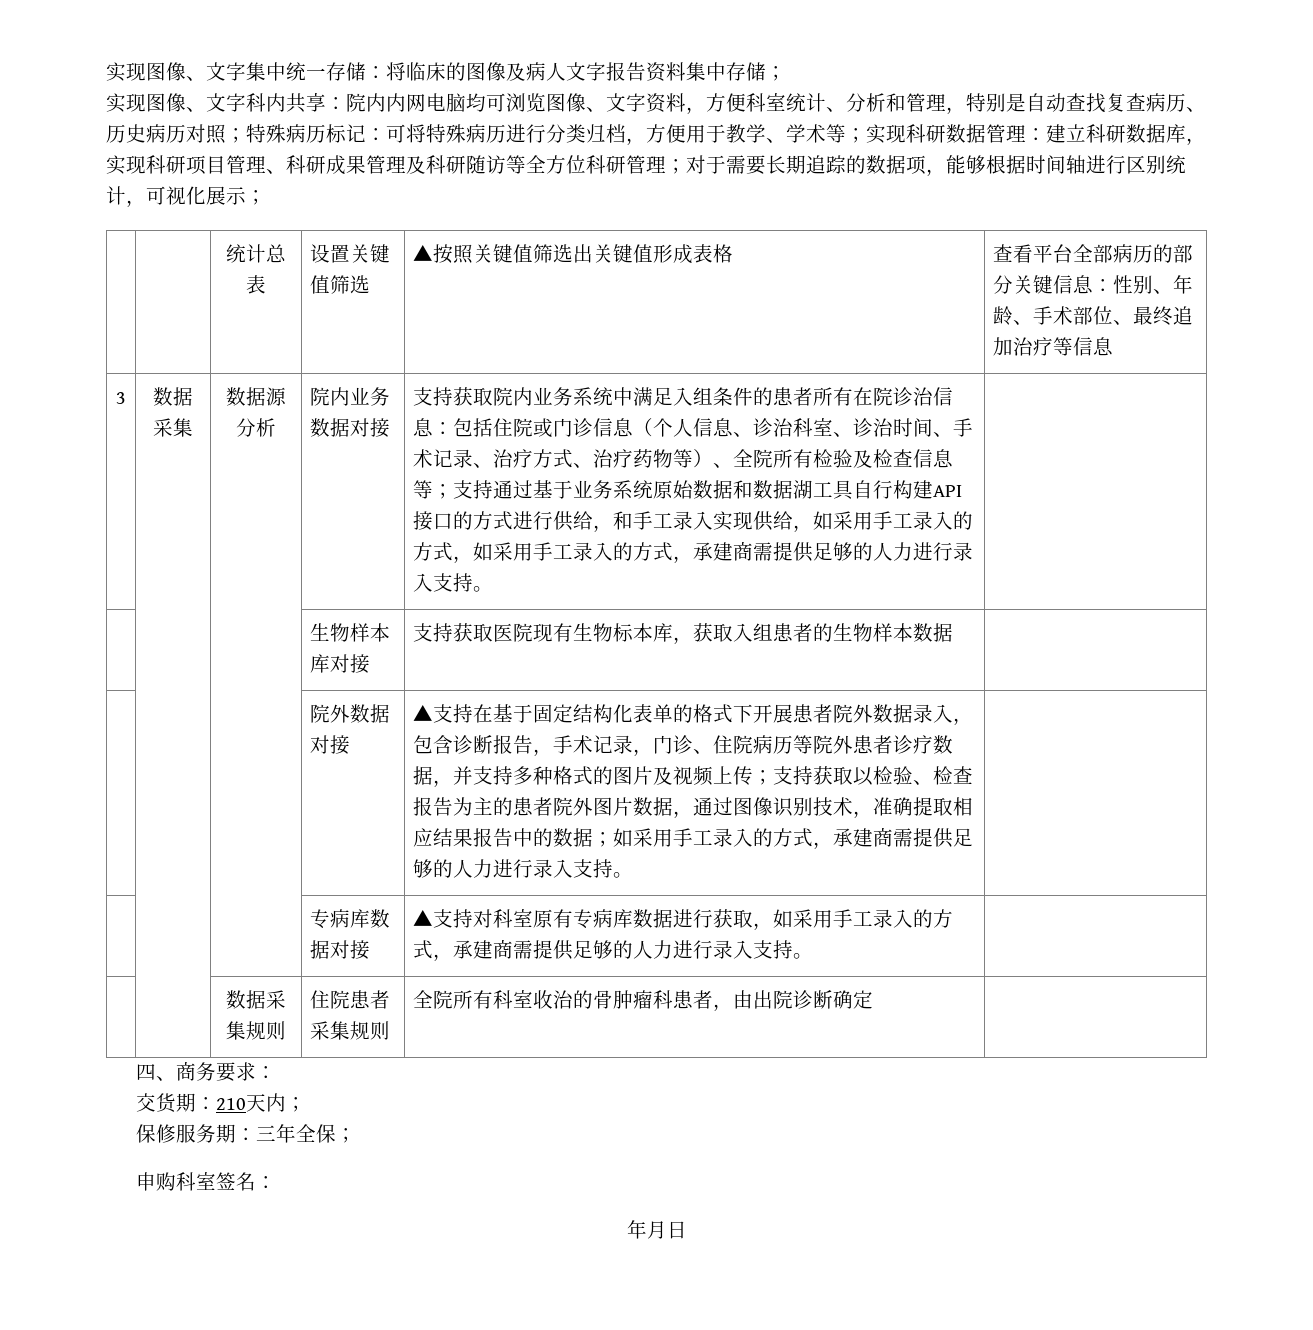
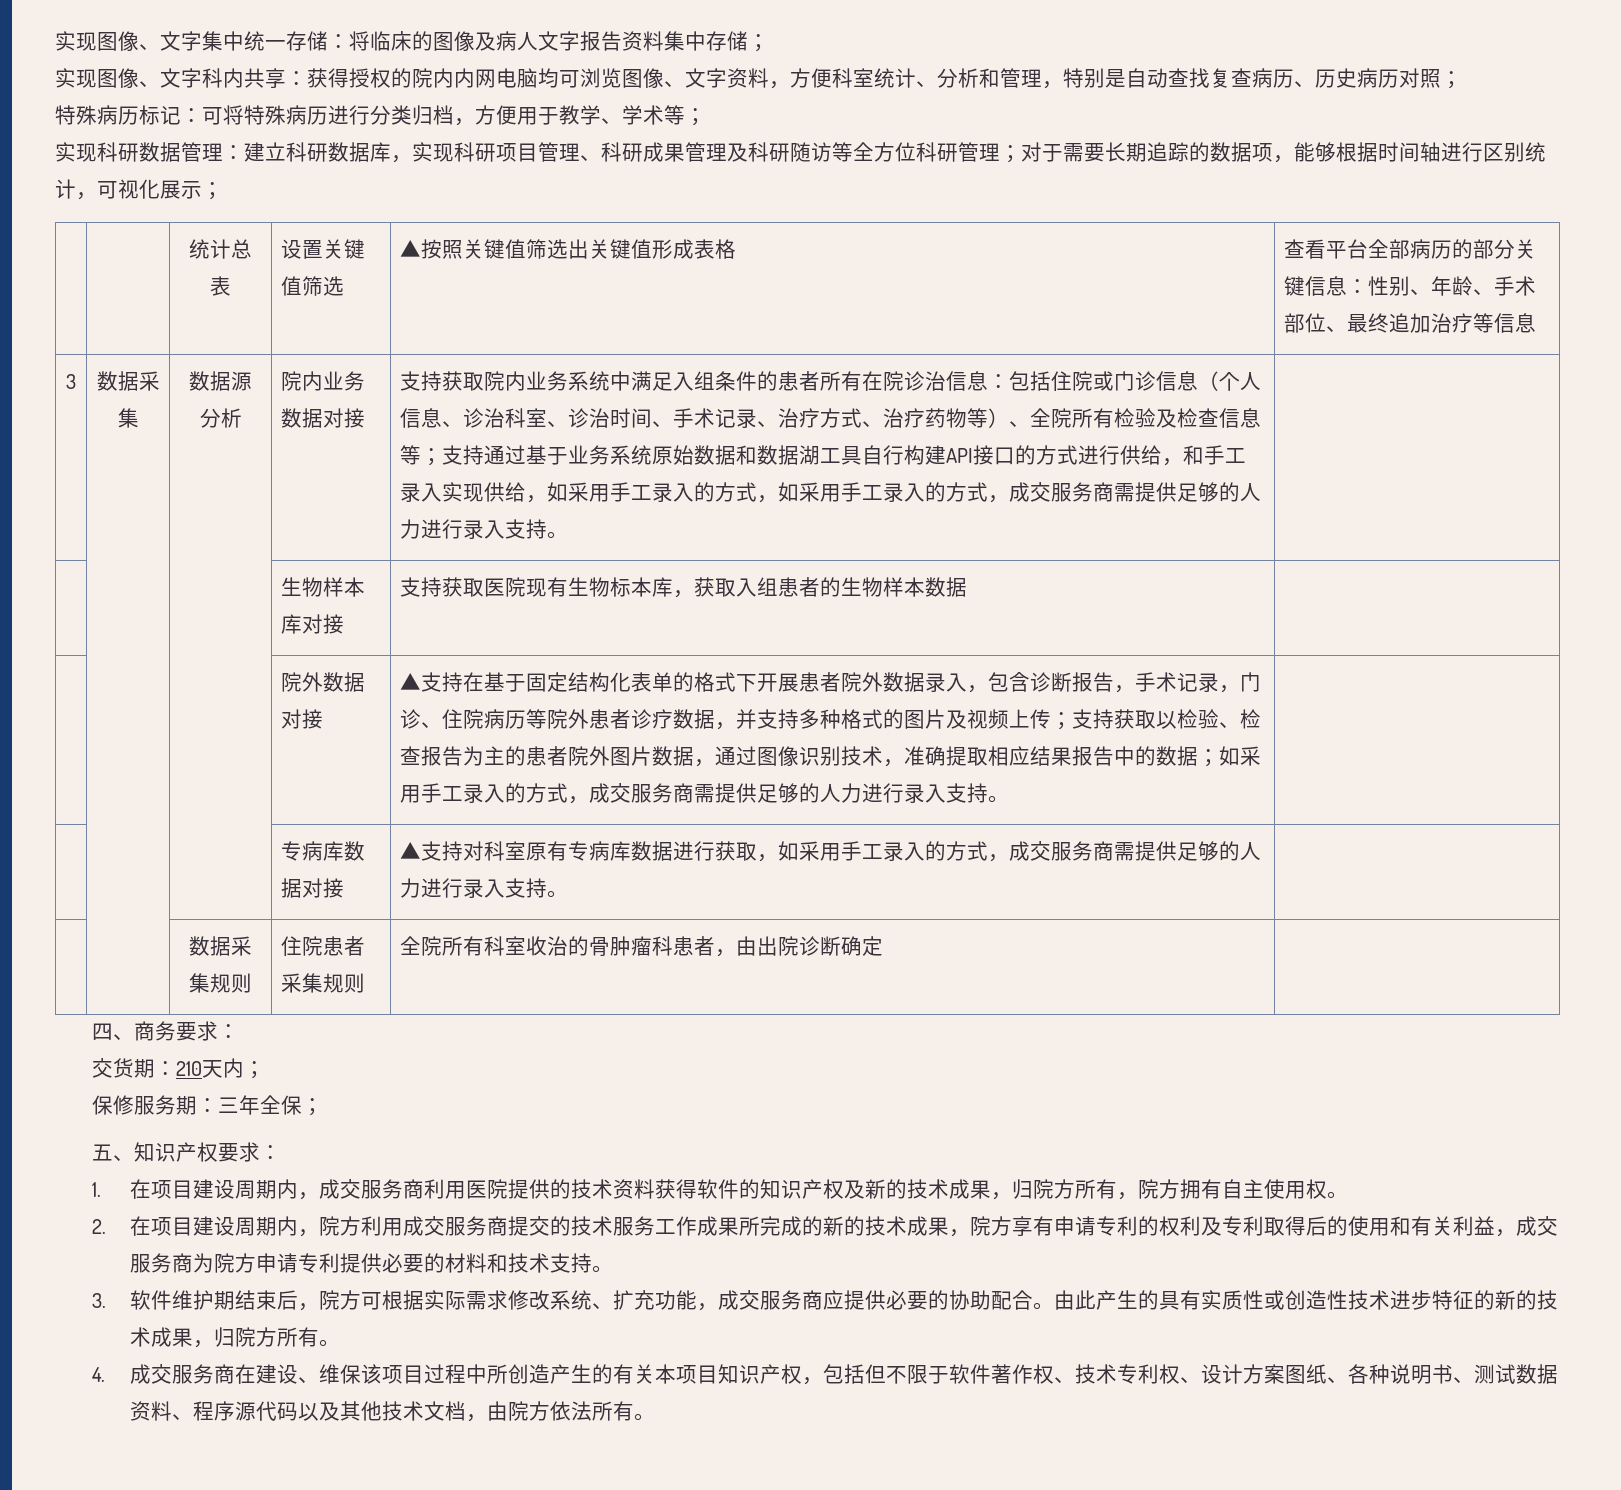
(346, 103) none -> [307,68,412,88] 获得授权的
(246, 135) none -> (1462, 80) //
(866, 135) none -> (706, 117) //
[693,542,734,561] 承建 -> [1009,482,1094,502] 成交服务
[833,828,874,847] 承建 -> [589,783,674,803] 成交服务
[453,940,494,959] 承建 -> [1009,841,1094,861] 成交服务
[135,1172,276,1191] [626,1220,687,1239] 申购科室签名： // 年月日 -> [92,1142,282,1162] [92,1179,1348,1200] [92,1216,1558,1237] [129,1253,613,1273] [92,1290,1558,1311] [129,1327,340,1348] [92,1364,1558,1385] [129,1401,655,1422] 五、知识产权要求： // 1.在项目建设周期内，成交服务商利用医院提供的技术资料获得软件的知识产权及新的技术成果，归院方所有，院方拥有自主使用权。 // 2.在项目建设周期内，院方利用成交服务商提交的技术服务工作成果所完成的新的技术成果，院方享有申请专利的权利及专利取得后的使用和有关利益，成交服务商为院方申请专利提供必要的材料和技术支持。 // 3.软件维护期结束后，院方可根据实际需求修改系统、扩充功能，成交服务商应提供必要的协助配合。由此产生的具有实质性或创造性技术进步特征的新的技术成果，归院方所有。 // 4.成交服务商在建设、维保该项目过程中所创造产生的有关本项目知识产权，包括但不限于软件著作权、技术专利权、设计方案图纸、各种说明书、测试数据资料、程序源代码以及其他技术文档，由院方依法所有。

